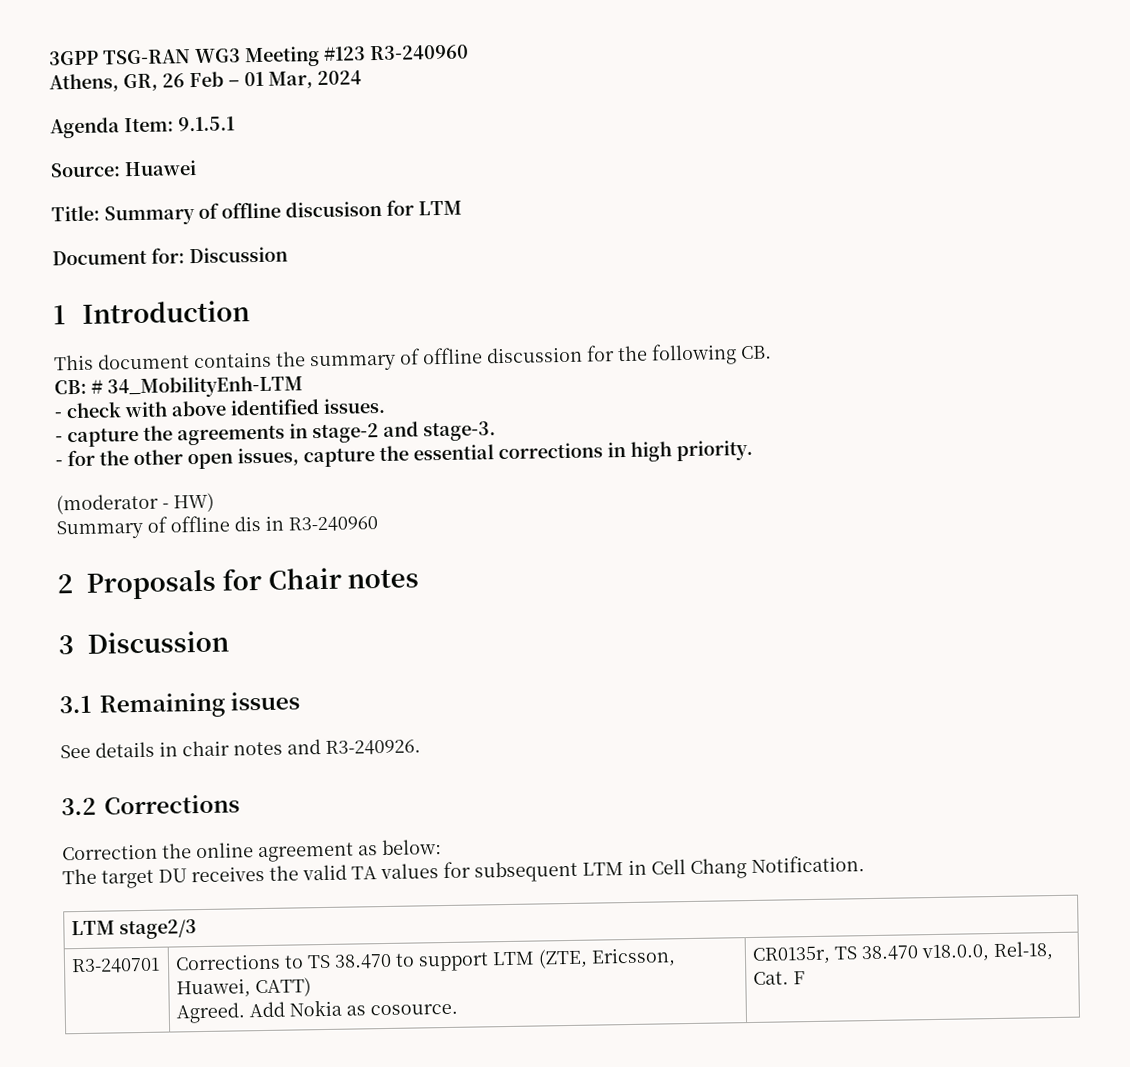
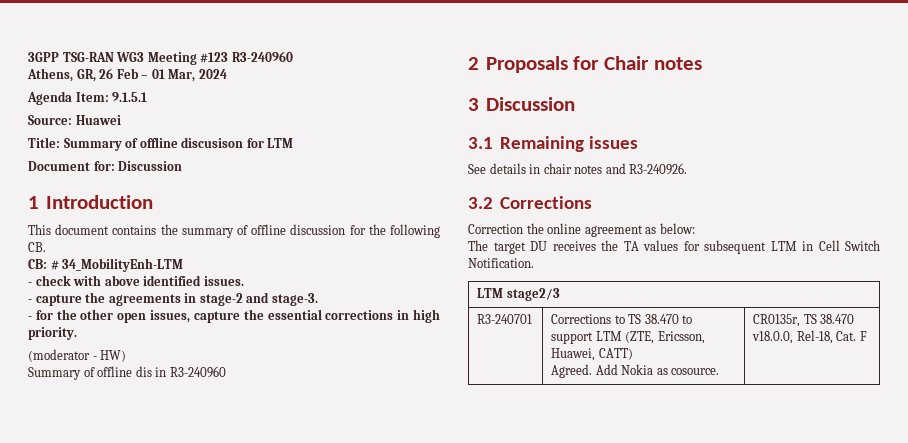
[302,864,347,881] valid -> (618, 245) none
[690,858,747,879] Chang -> [845,240,880,251] Switch

